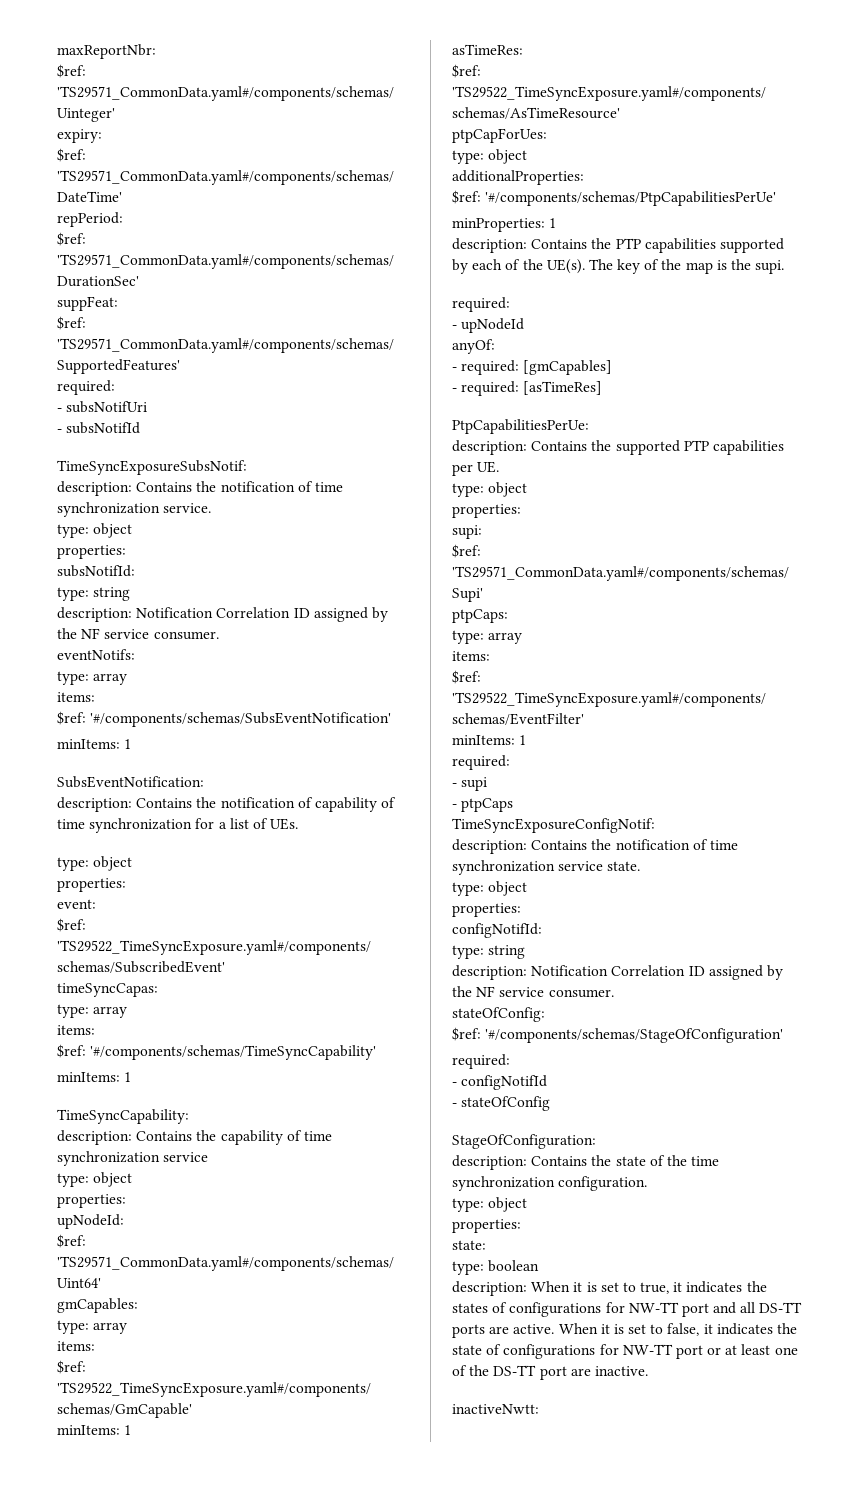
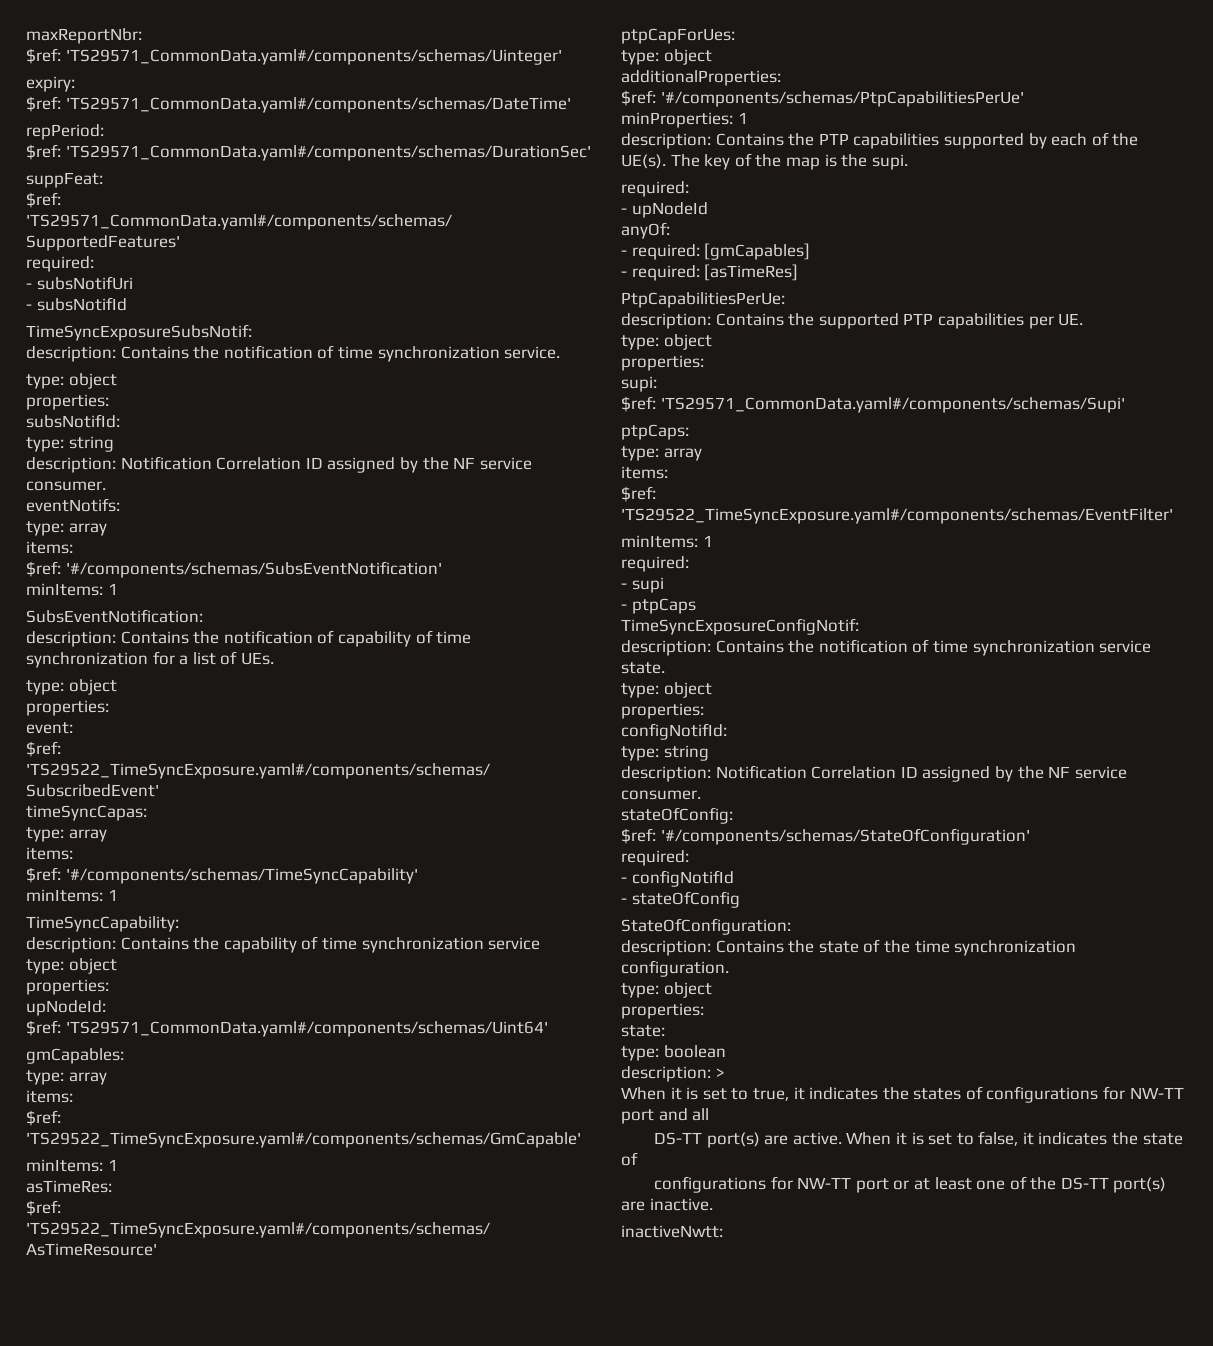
[485,1028,784,1043] '#/components/schemas/StageOfConfiguration' -> [660,828,1030,845] '#/components/schemas/StateOfConfiguration'
[452,1134,596,1149] StageOfConfiguration: -> [621,918,791,935] StateOfConfiguration:
(527, 1288) none -> [715,1068,725,1078] > //
[759,1302,803,1313] [452,1324,485,1338] DS-TT ports -> [653,1132,760,1148] // DS-TT port(s)
(502, 1349) none -> (638, 1159) //
[539,1366,567,1380] port -> [1113,1177,1167,1193] port(s)

